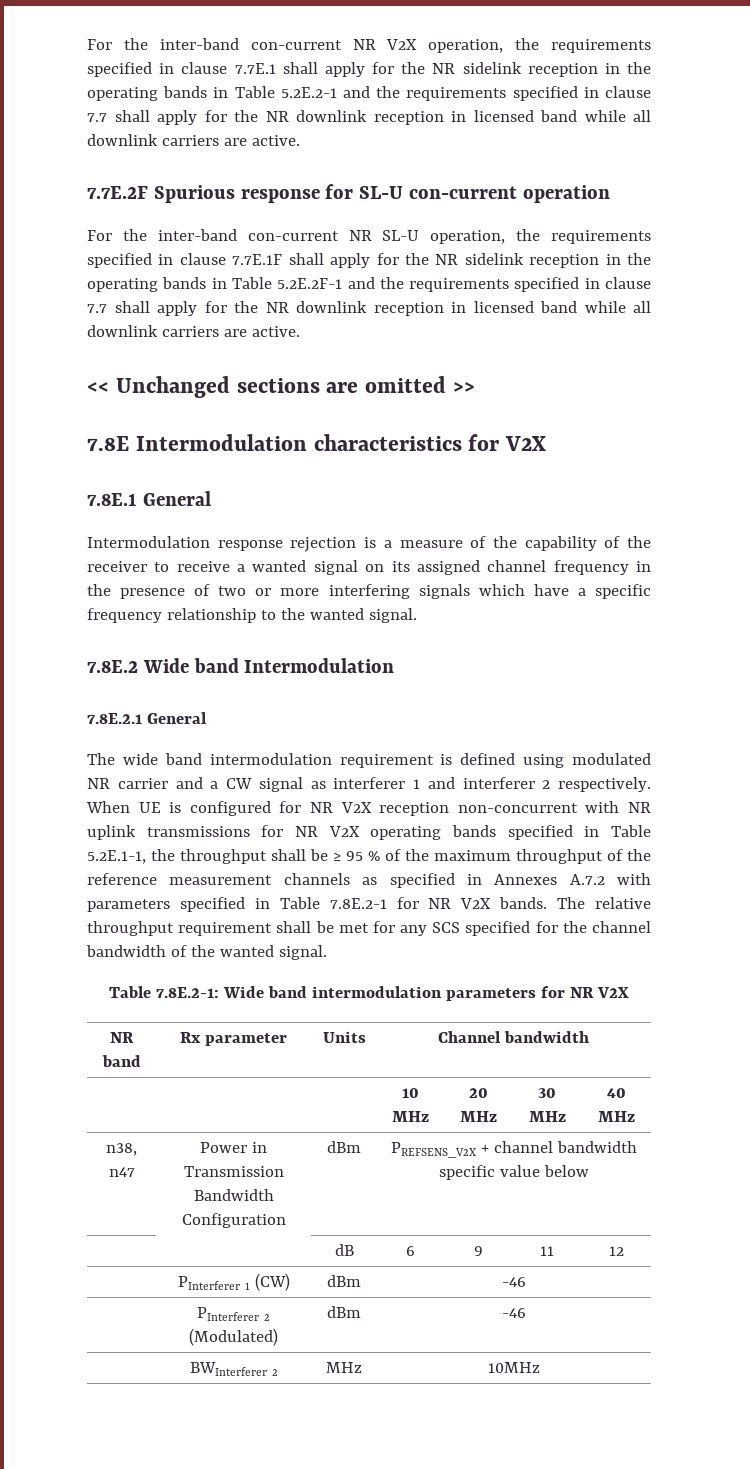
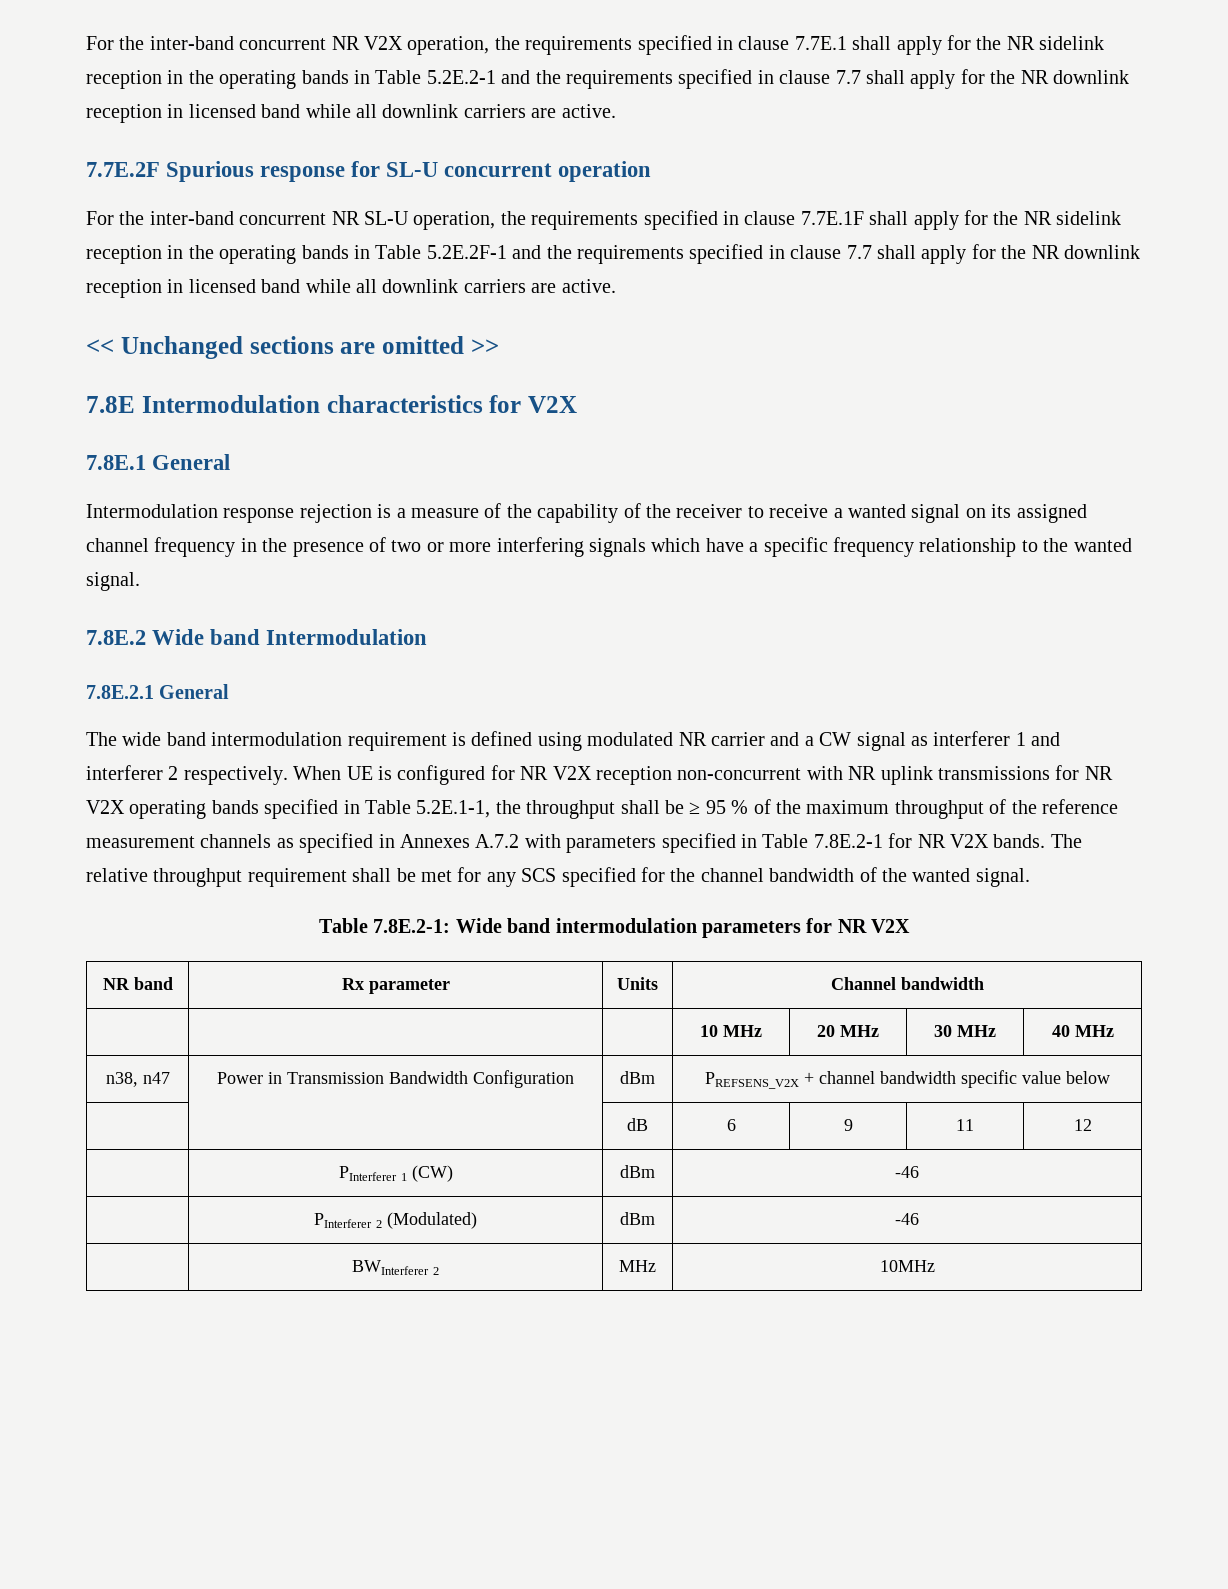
[87,38,342,50] For the inter-band con-current -> [86,36,327,50] For the inter-band concurrent
[409,186,518,199] con-current -> [444,163,553,177] concurrent
[247,231,339,241] con-current -> [239,213,327,225] concurrent

